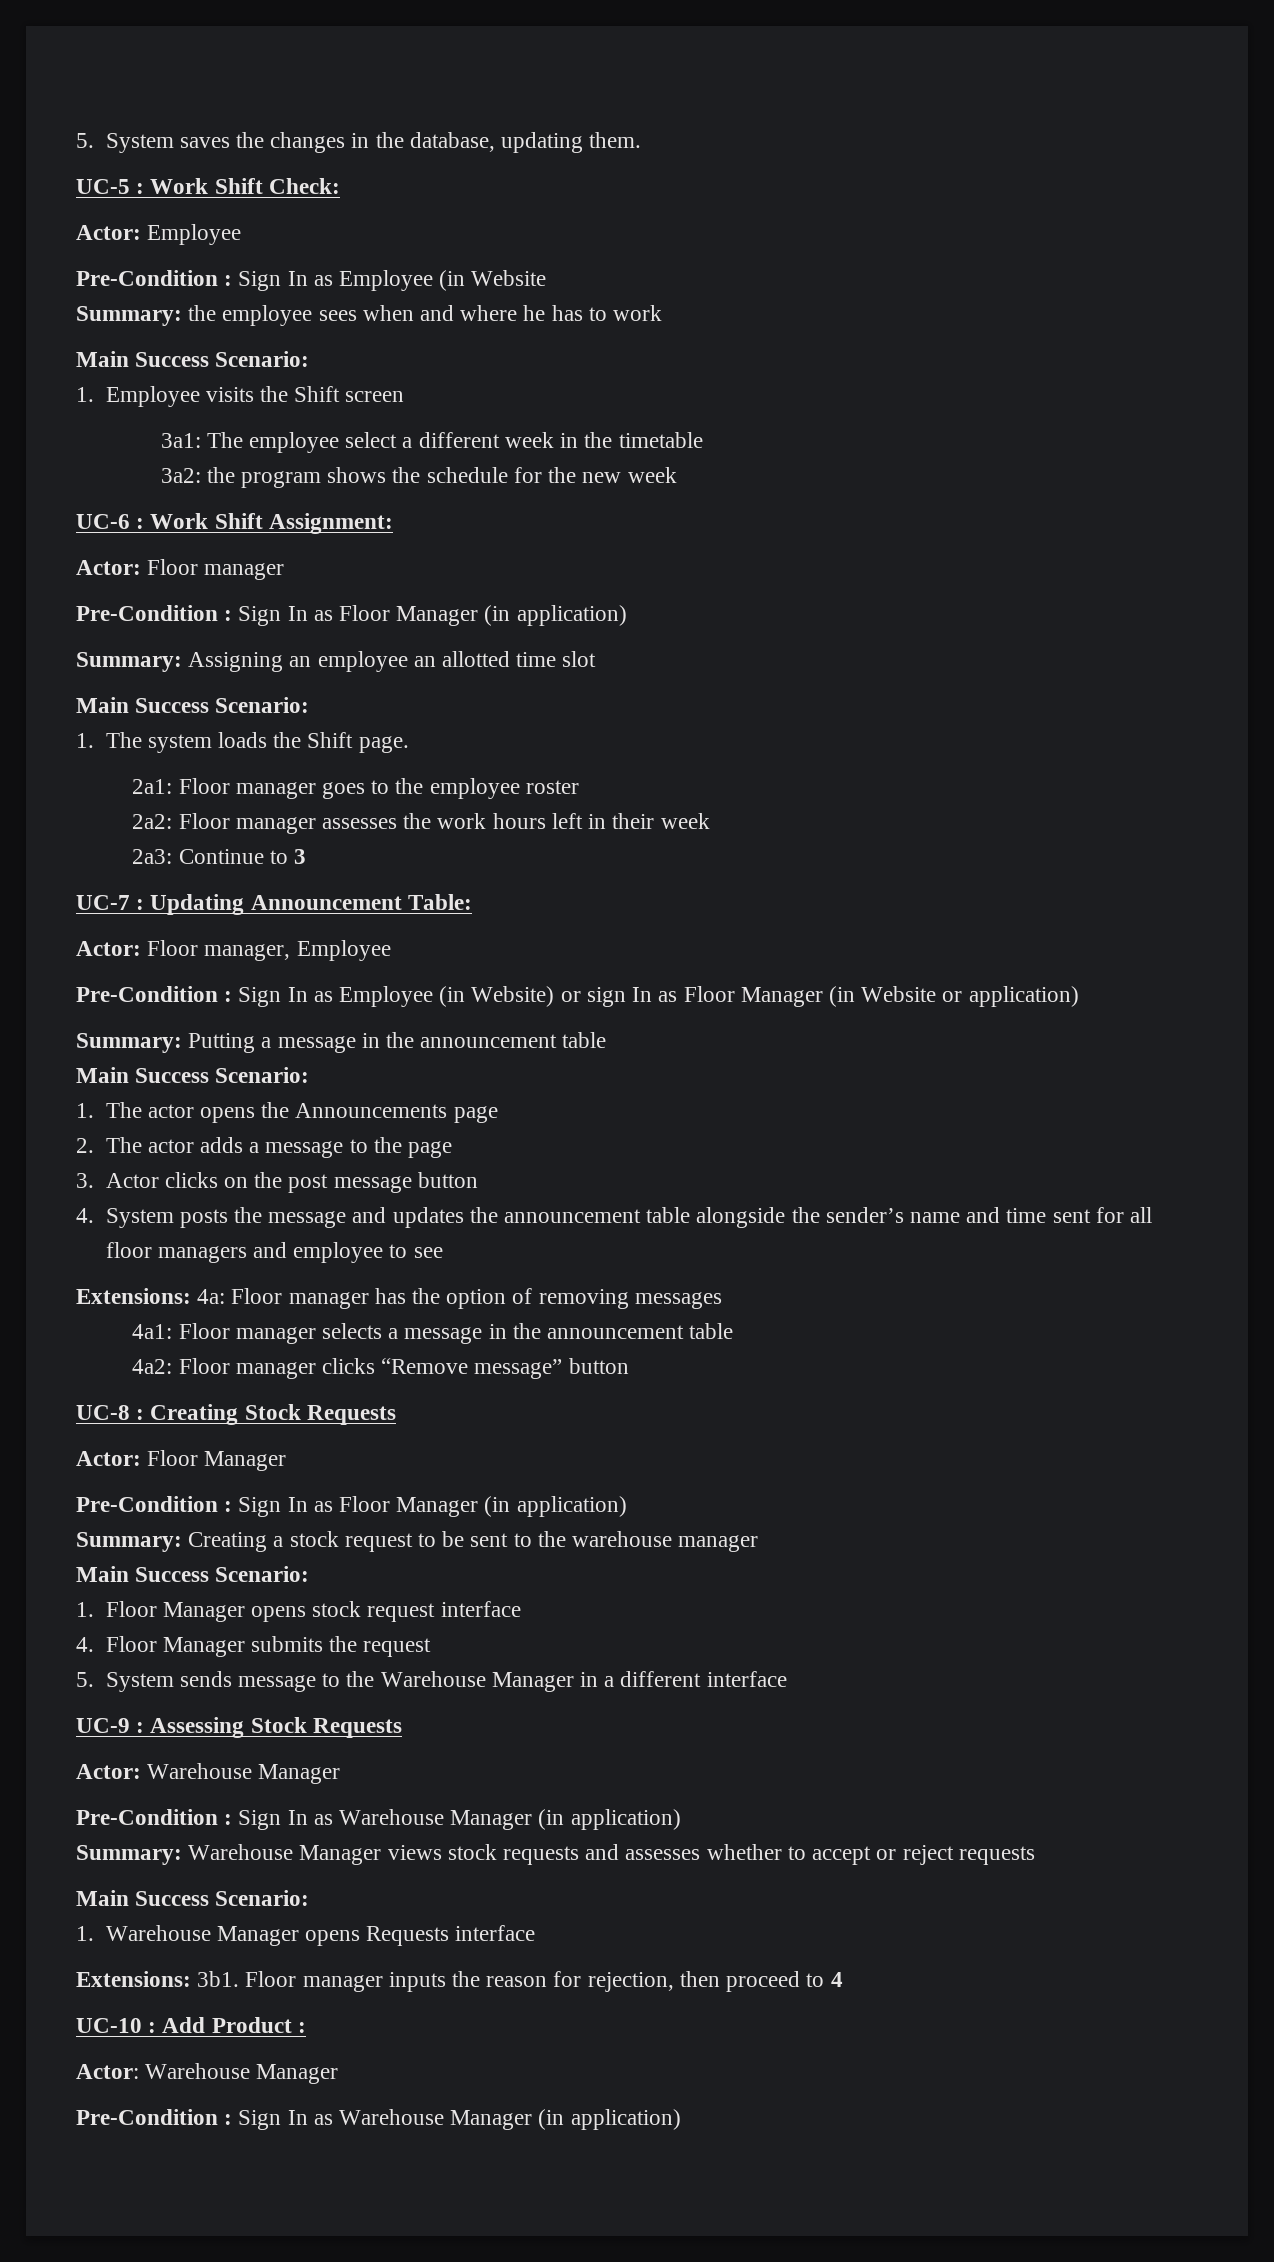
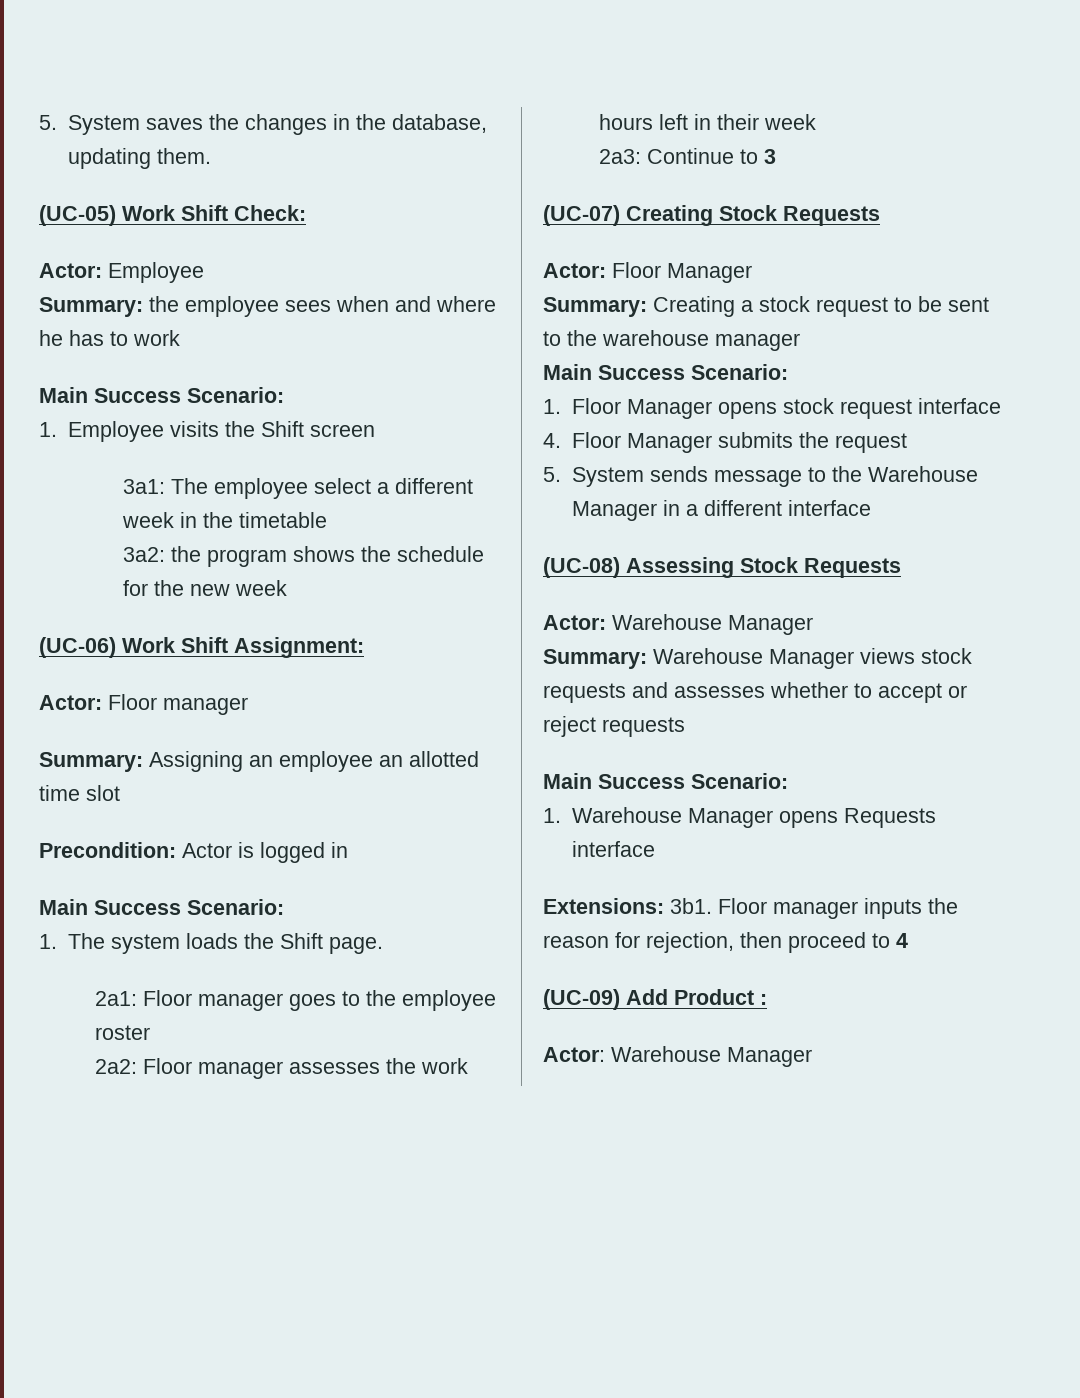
[76,179,145,194] UC-5 : -> [39,205,116,226] (UC-05)
[76,270,547,291] // Pre-Condition : Sign In as Employee (in Website -> (204, 272) none
[76,514,145,529] UC-6 : -> [39,637,116,658] (UC-06)
[76,605,627,626] // Pre-Condition : Sign In as Floor Manager (in application) -> (248, 706) none
(597, 659) none -> [39,842,348,863] // Precondition: Actor is logged in
[76,894,472,915] [76,940,391,961] [76,986,1079,1007] [76,1032,607,1053] [76,1067,310,1083] [76,1102,498,1123] [76,1137,452,1158] [76,1172,478,1193] [76,1207,1153,1228] [105,1242,443,1263] [76,1288,722,1309] [132,1323,734,1344] [132,1358,629,1379] [76,1405,145,1420] UC-7 : Updating Announcement Table: // Actor: Floor manager, Employee // Pre-Condition : Sign In as Employee (in Website) or sign In as Floor Manager (in Website or application) // Summary: Putting a message in the announcement table // Main Success Scenario: // 1. The actor opens the Announcements page // 2. The actor adds a message to the page // 3. Actor clicks on the post message button // 4. System posts the message and updates the announcement table alongside the sender’s name and time sent for all floor managers and employee to see // Extensions: 4a: Floor manager has the option of removing messages // 4a1: Floor manager selects a message in the announcement table // 4a2: Floor manager clicks “Remove message” button // UC-8 : -> [543,205,620,226] (UC-07)
[76,1496,627,1517] // Pre-Condition : Sign In as Floor Manager (in application) -> (752, 273) none
[76,1718,145,1733] UC-9 : -> [543,557,620,578] (UC-08)
[76,1809,681,1830] // Pre-Condition : Sign In as Warehouse Manager (in application) -> (813, 625) none
[76,2018,157,2033] UC-10 : -> [543,989,620,1010] (UC-09)
[76,2109,681,2130] // Pre-Condition : Sign In as Warehouse Manager (in application) -> (812, 1057) none

